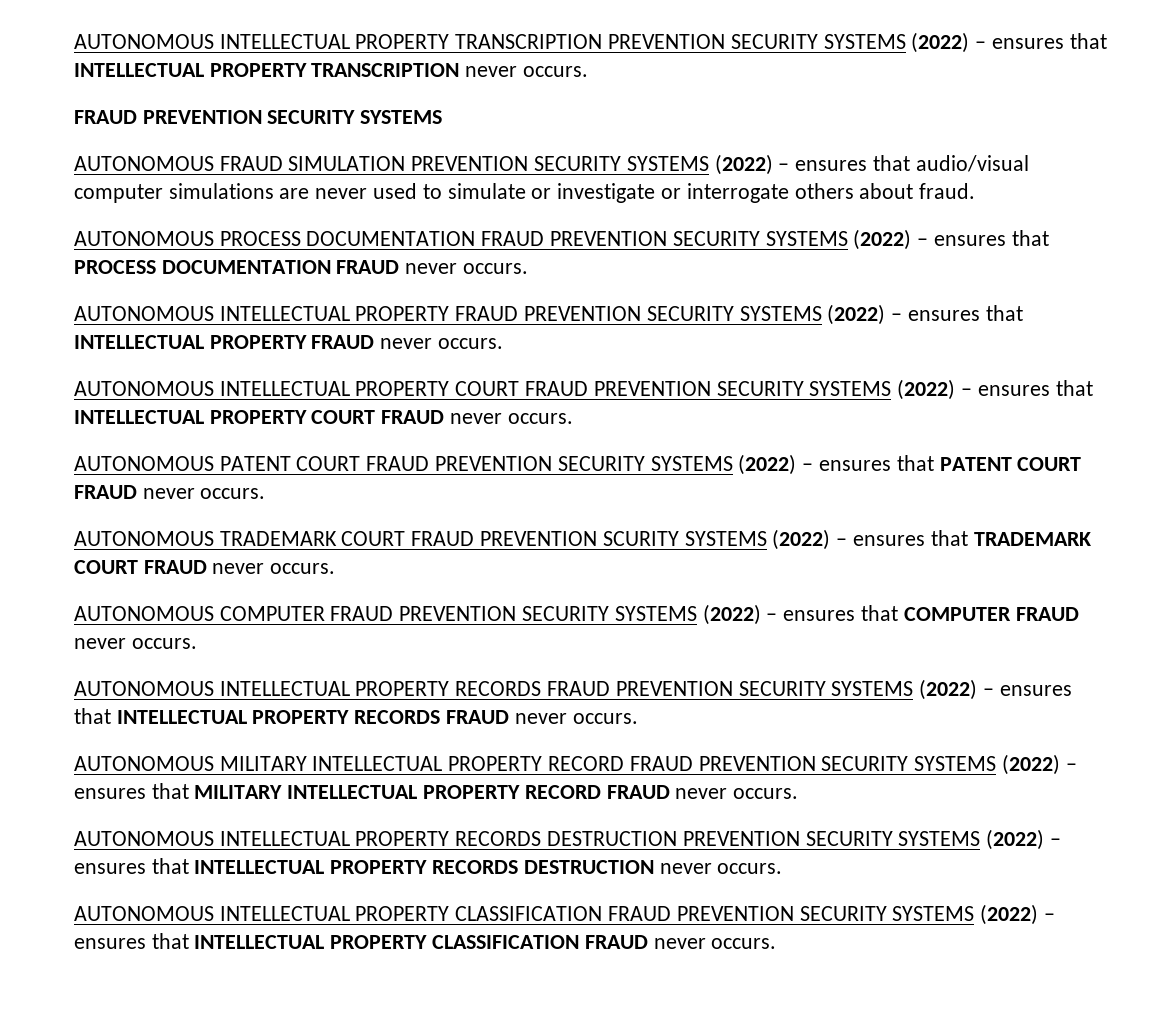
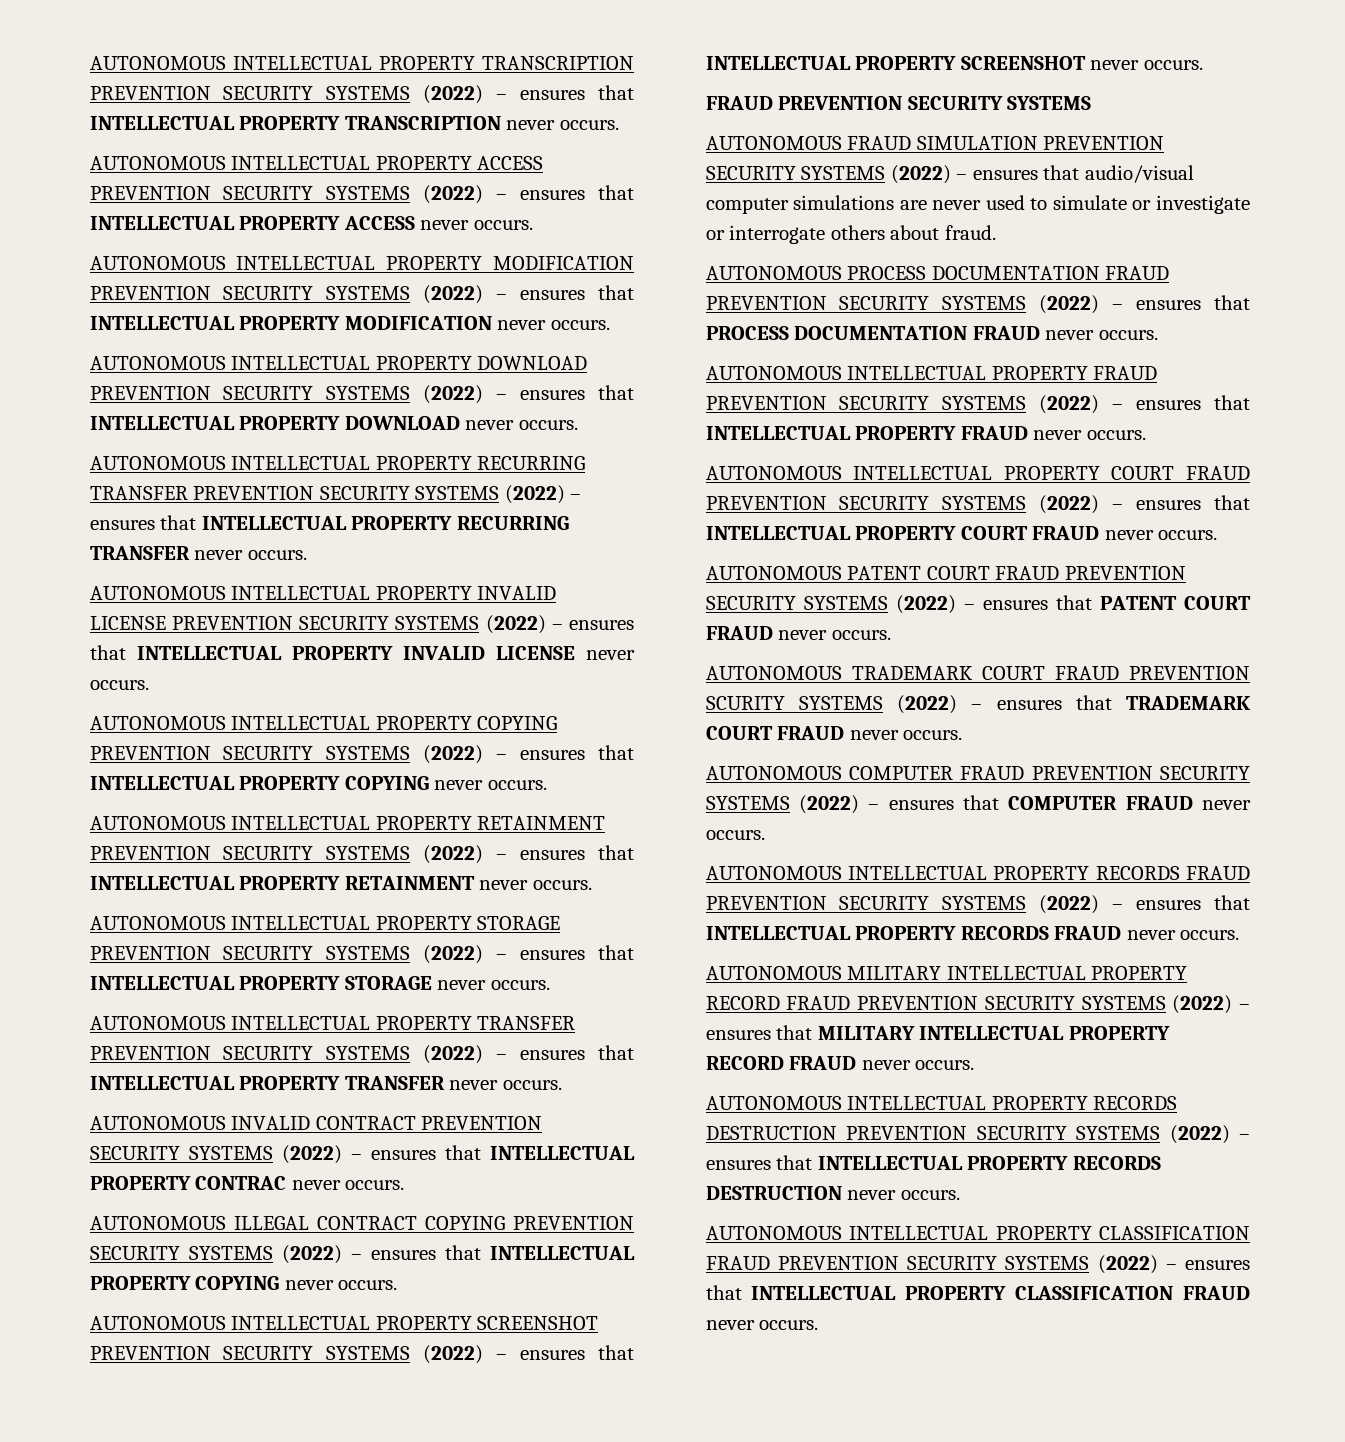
(589, 71) none -> [89,156,544,170] [89,185,635,204] [89,216,533,230] [89,256,634,270] [89,285,635,304] [89,316,610,330] [89,356,588,370] [89,385,635,404] [89,416,578,430] [89,456,586,470] [89,485,582,504] [89,515,569,530] [89,546,307,560] [89,586,557,600] [89,615,634,634] [89,645,636,660] [89,680,149,690] [89,716,558,730] [89,745,635,764] [89,776,547,790] [89,816,606,830] [89,845,635,864] [89,876,592,890] [89,916,561,930] [89,945,635,964] [89,976,550,990] [89,1016,576,1030] [89,1045,635,1064] [89,1076,562,1090] [89,1116,543,1130] [89,1145,635,1164] [89,1176,405,1190] [89,1216,635,1230] [89,1245,635,1264] [89,1276,398,1290] [89,1316,599,1330] [89,1345,635,1364] [705,56,1203,70] // AUTONOMOUS INTELLECTUAL PROPERTY ACCESS PREVENTION SECURITY SYSTEMS (2022) – ensures that INTELLECTUAL PROPERTY ACCESS never occurs. // AUTONOMOUS INTELLECTUAL PROPERTY MODIFICATION PREVENTION SECURITY SYSTEMS (2022) – ensures that INTELLECTUAL PROPERTY MODIFICATION never occurs. // AUTONOMOUS INTELLECTUAL PROPERTY DOWNLOAD PREVENTION SECURITY SYSTEMS (2022) – ensures that INTELLECTUAL PROPERTY DOWNLOAD never occurs. // AUTONOMOUS INTELLECTUAL PROPERTY RECURRING TRANSFER PREVENTION SECURITY SYSTEMS (2022) – ensures that INTELLECTUAL PROPERTY RECURRING TRANSFER never occurs. // AUTONOMOUS INTELLECTUAL PROPERTY INVALID LICENSE PREVENTION SECURITY SYSTEMS (2022) – ensures that INTELLECTUAL PROPERTY INVALID LICENSE never occurs. // AUTONOMOUS INTELLECTUAL PROPERTY COPYING PREVENTION SECURITY SYSTEMS (2022) – ensures that INTELLECTUAL PROPERTY COPYING never occurs. // AUTONOMOUS INTELLECTUAL PROPERTY RETAINMENT PREVENTION SECURITY SYSTEMS (2022) – ensures that INTELLECTUAL PROPERTY RETAINMENT never occurs. // AUTONOMOUS INTELLECTUAL PROPERTY STORAGE PREVENTION SECURITY SYSTEMS (2022) – ensures that INTELLECTUAL PROPERTY STORAGE never occurs. // AUTONOMOUS INTELLECTUAL PROPERTY TRANSFER PREVENTION SECURITY SYSTEMS (2022) – ensures that INTELLECTUAL PROPERTY TRANSFER never occurs. // AUTONOMOUS INVALID CONTRACT PREVENTION SECURITY SYSTEMS (2022) – ensures that INTELLECTUAL PROPERTY CONTRAC never occurs. // AUTONOMOUS ILLEGAL CONTRACT COPYING PREVENTION SECURITY SYSTEMS (2022) – ensures that INTELLECTUAL PROPERTY COPYING never occurs. // AUTONOMOUS INTELLECTUAL PROPERTY SCREENSHOT PREVENTION SECURITY SYSTEMS (2022) – ensures that INTELLECTUAL PROPERTY SCREENSHOT never occurs.

